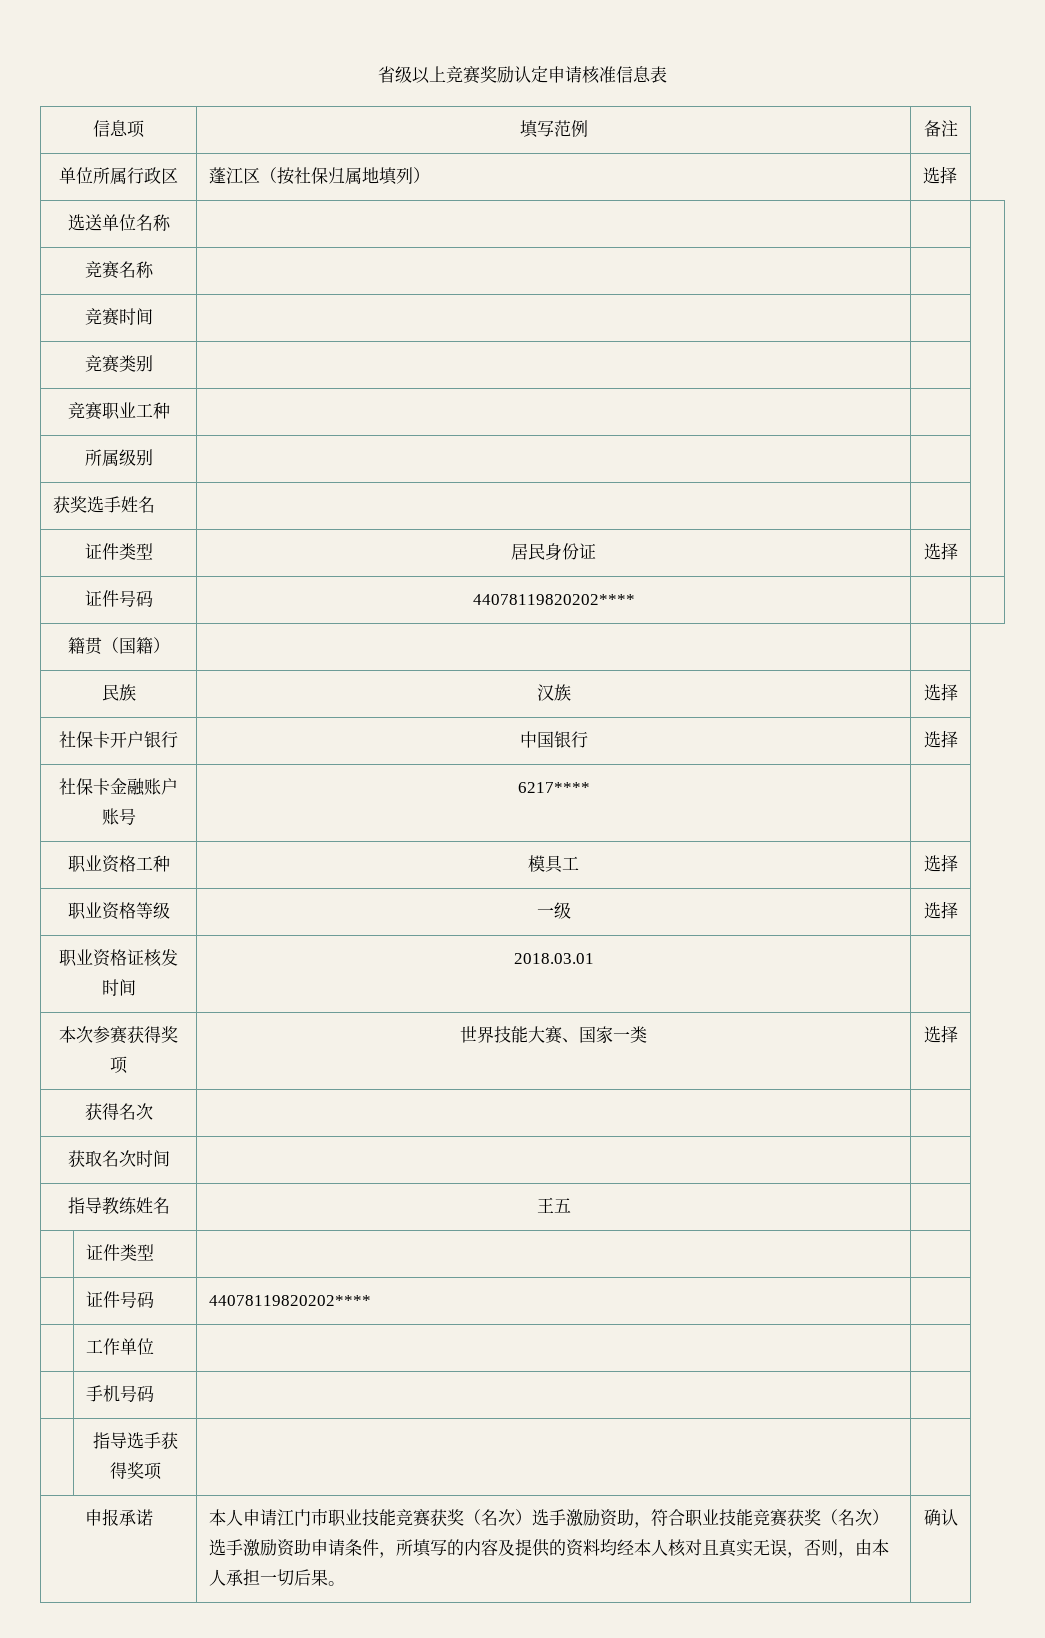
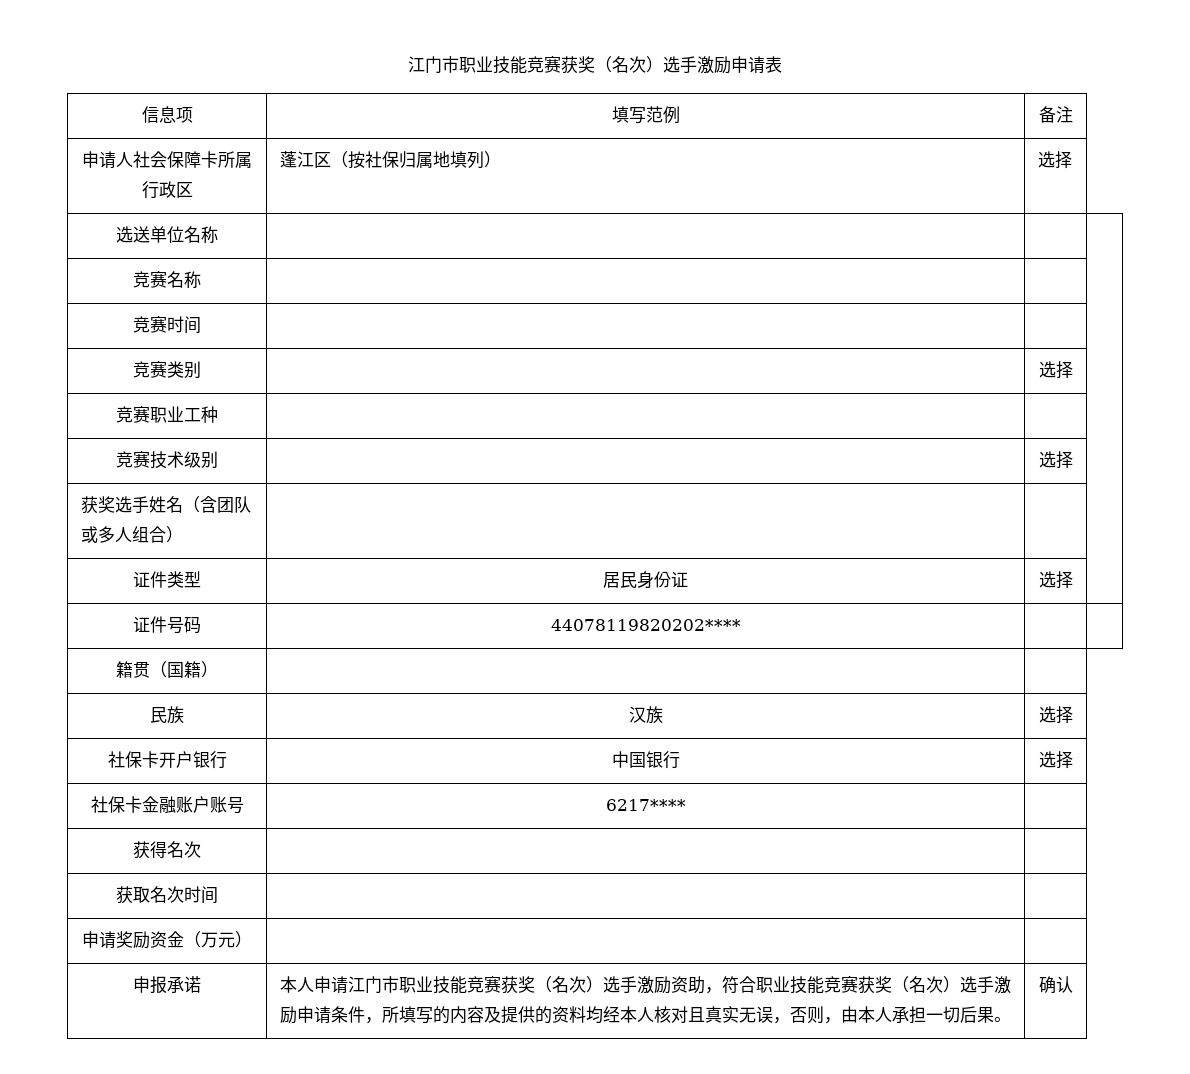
[378,66,651,84] 省级以上竞赛奖励认定申请核准信息 -> [408,55,765,74] 江门市职业技能竞赛获奖（名次）选手激励申请
[59,167,93,184] 单位 -> [82,151,218,169] 申请人社会保障卡
(153, 363) none -> [1038,361,1073,379] 选择
[84,449,119,466] 所属 -> [116,450,184,469] 竞赛技术
(153, 457) none -> [1038,451,1073,469] 选择
(155, 504) none -> [182,496,251,513] [80,526,183,543] （含团队或多人组合）
[67,855,170,873] [528,855,579,873] [923,854,958,872] [67,902,170,920] [536,902,571,919] [923,901,958,919] [59,949,178,967] [101,979,136,996] [513,953,594,964] [59,1026,178,1044] [110,1056,128,1074] [460,1026,647,1044] [923,1025,958,1043] // 职业资格工种 | 模具工 | 选择 // 职业资格等级 | 一级 | 选择 // 职业资格证核发时间 | 2018.03.01 | // 本次参赛获得奖项 | 世界技能大赛、国家一类 | 选择 -> (686, 805) none
[67,1197,170,1215] [536,1197,571,1213] [85,1244,154,1261] [85,1291,154,1308] [208,1295,371,1306] [85,1338,154,1355] [85,1385,154,1402] [92,1432,178,1449] [109,1462,162,1480] 指导教练姓名 | 王五 | // | 证件类型 | | // | 证件号码 | 44078119820202**** | // | 工作单位 | | // | 手机号码 | | // | 指导选手获得奖项 -> [82,931,252,949] 申请奖励资金（万元）
[276,1539,311,1557] 资助 -> (297, 1015) none

